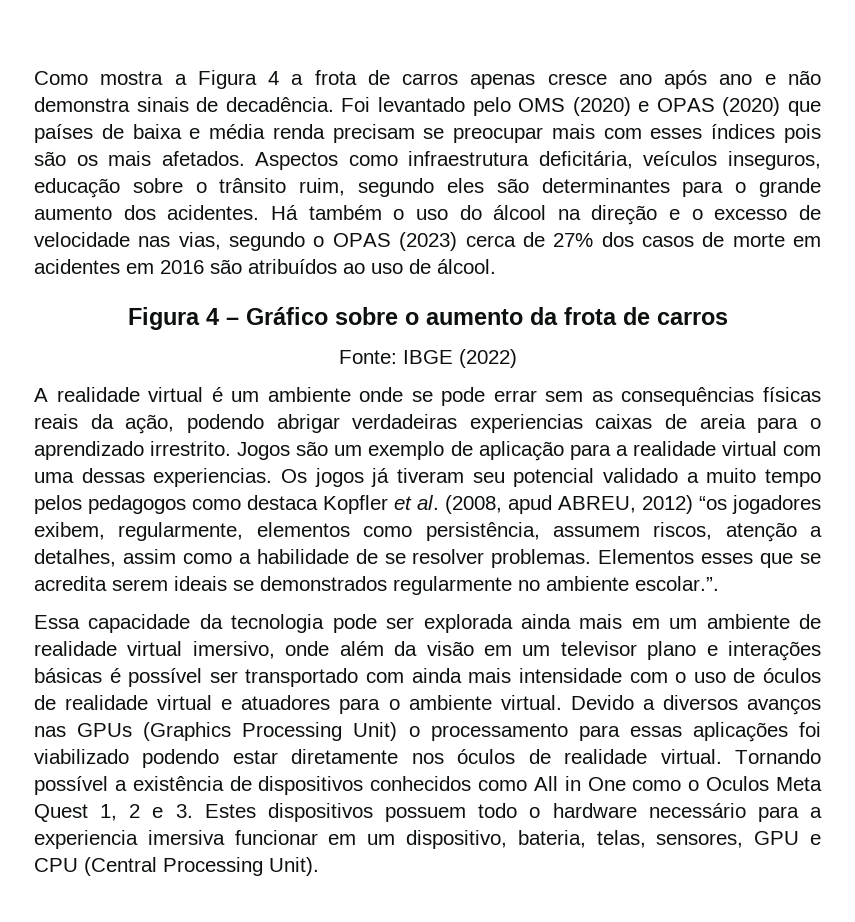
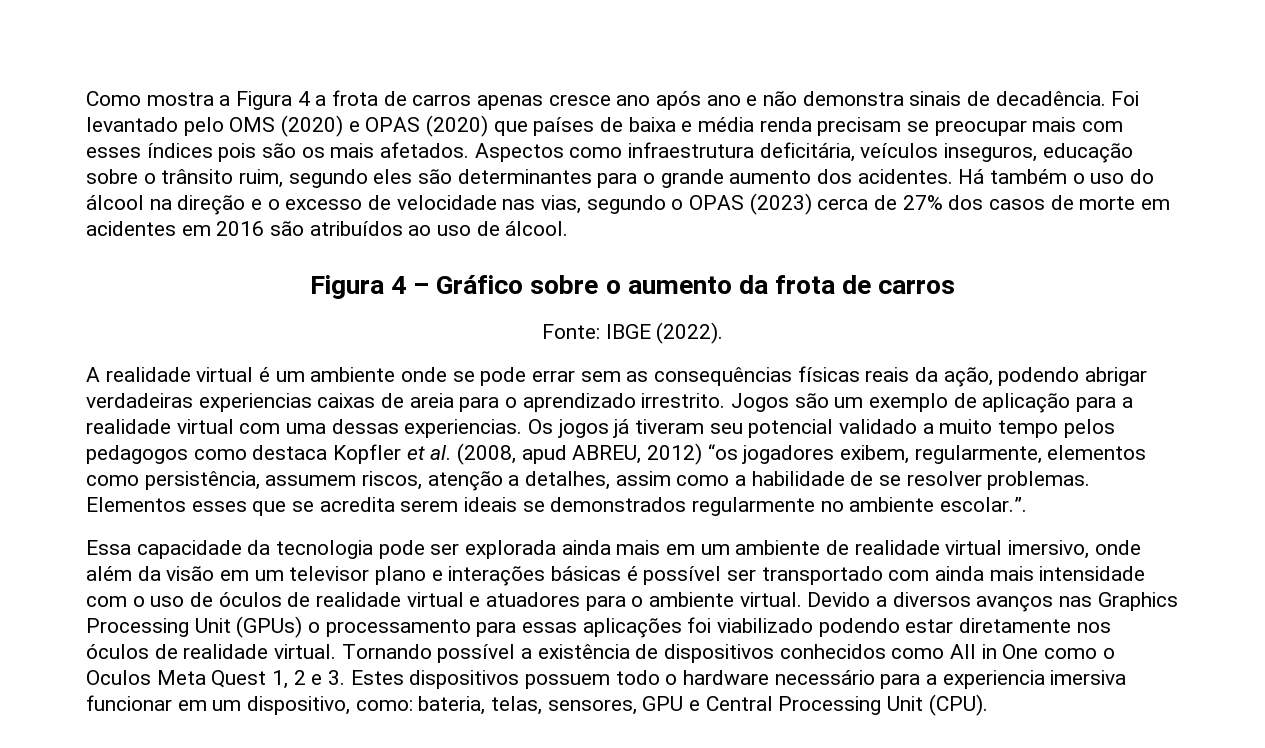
[458,349,517,368] (2022) -> [656,322,724,344] (2022).
[77,722,398,741] GPUs (Graphics Processing Unit) -> [1097,592,1178,611] [86,616,303,638] Graphics Processing Unit (GPUs)
(508, 839) none -> [355,700,413,711] como:
[34,857,319,876] CPU (Central Processing Unit). -> [705,694,988,716] Central Processing Unit (CPU).

